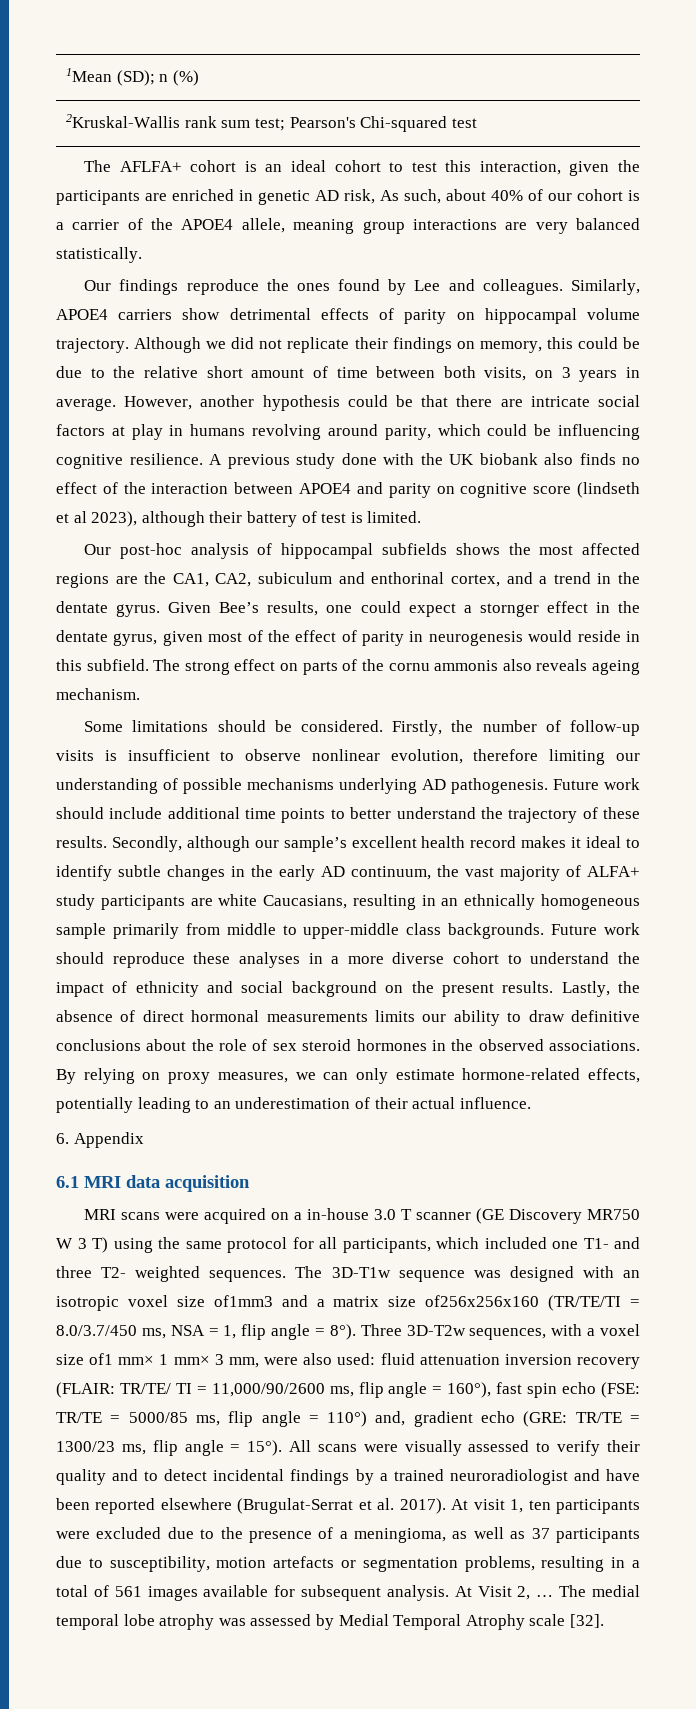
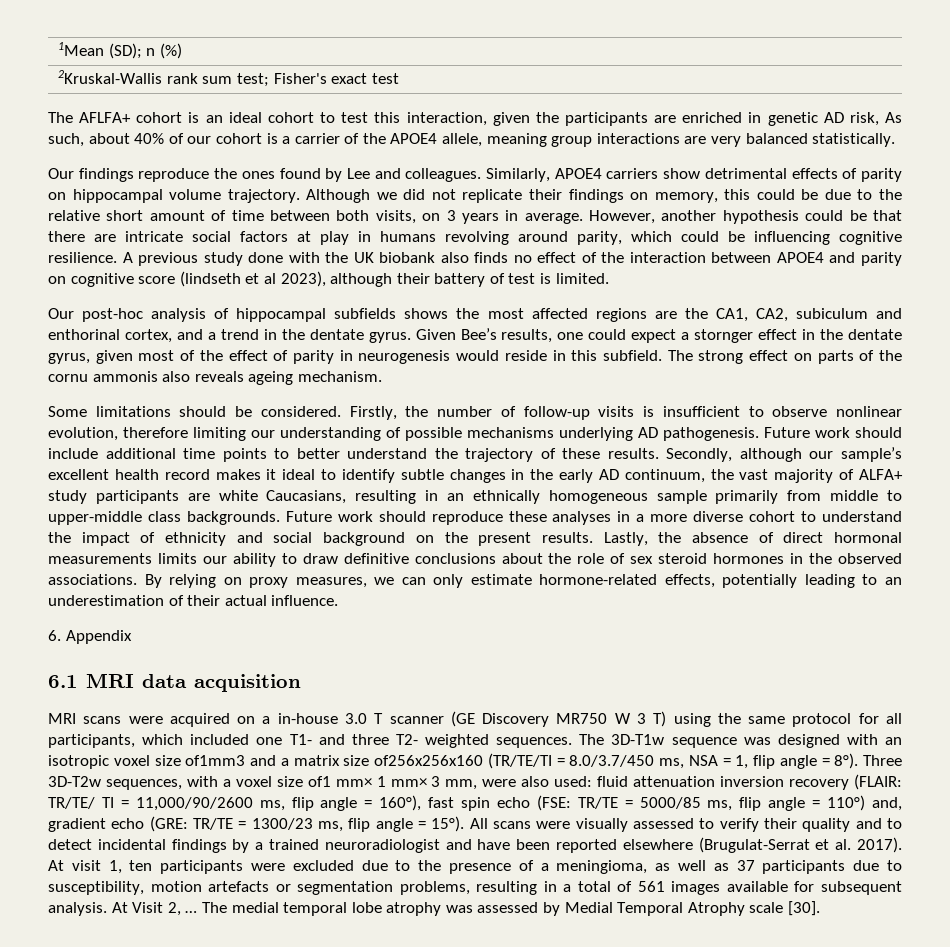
[289,116,448,132] Pearson's Chi-squared -> [273,73,368,84] Fisher's exact
[569,1614,604,1628] [32]. -> [788,901,821,916] [30].

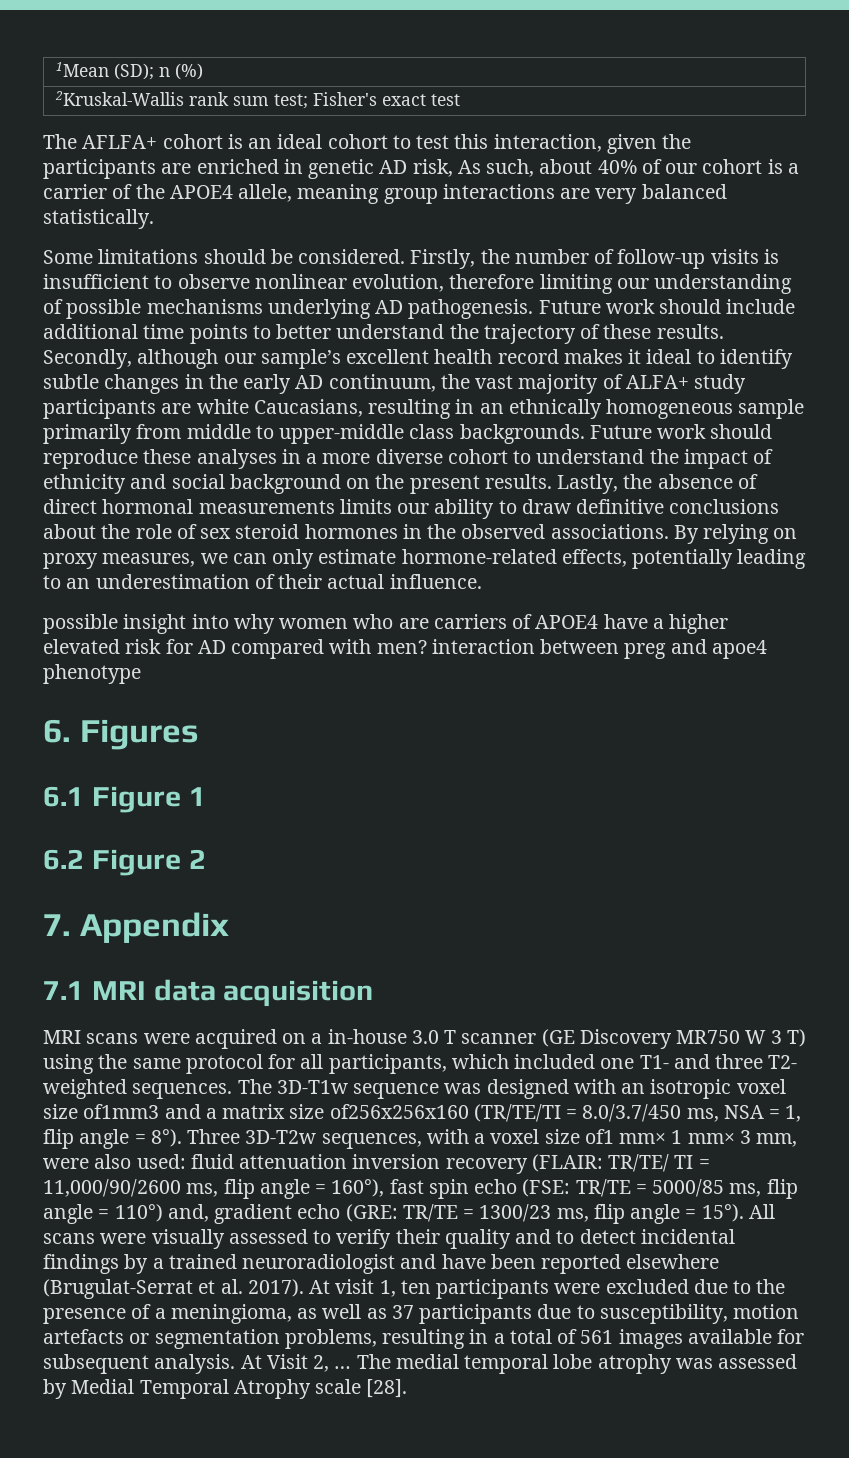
[48,168,903,182] [48,189,902,203] [48,210,903,224] [48,231,902,245] [48,252,902,266] [48,271,609,287] [48,308,902,322] [48,328,903,343] [48,350,902,364] [48,371,382,385] // Our findings reproduce the ones found by Lee and colleagues. Similarly, APOE4 carriers show detrimental effects of parity on hippocampal volume trajectory. Although we did not replicate their findings on memory, this could be due to the relative short amount of time between both visits, on 3 years in average. However, another hypothesis could be that there are intricate social factors at play in humans revolving around parity, which could be influencing cognitive resilience. A previous study done with the UK biobank also finds no effect of the interaction between APOE4 and parity on cognitive score (lindseth et al 2023), although their battery of test is limited. // Our post-hoc analysis of hippocampal subfields shows the most affected regions are the CA1, CA2, subiculum and enthorinal cortex, and a trend in the dentate gyrus. Given Bee’s results, one could expect a stornger effect in the dentate gyrus, given most of the effect of parity in neurogenesis would reside in this subfield. The strong effect on parts of the cornu ammonis also reveals ageing mechanism. -> (154, 219) none
[48,630,61,641] 6. -> [43,614,729,634] [43,639,767,659] [43,664,141,684] [43,719,200,750] [43,786,206,813] [43,849,206,876] [43,914,71,936] possible insight into why women who are carriers of APOE4 have a higher elevated risk for AD compared with men? interaction between preg and apoe4 phenotype // 6. Figures // 6.1 Figure 1 // 6.2 Figure 2 // 7.
[48,675,78,688] 6.1 -> [43,981,84,1000] 7.1
[788,901,821,916] [30]. -> [366,1379,408,1398] [28].

